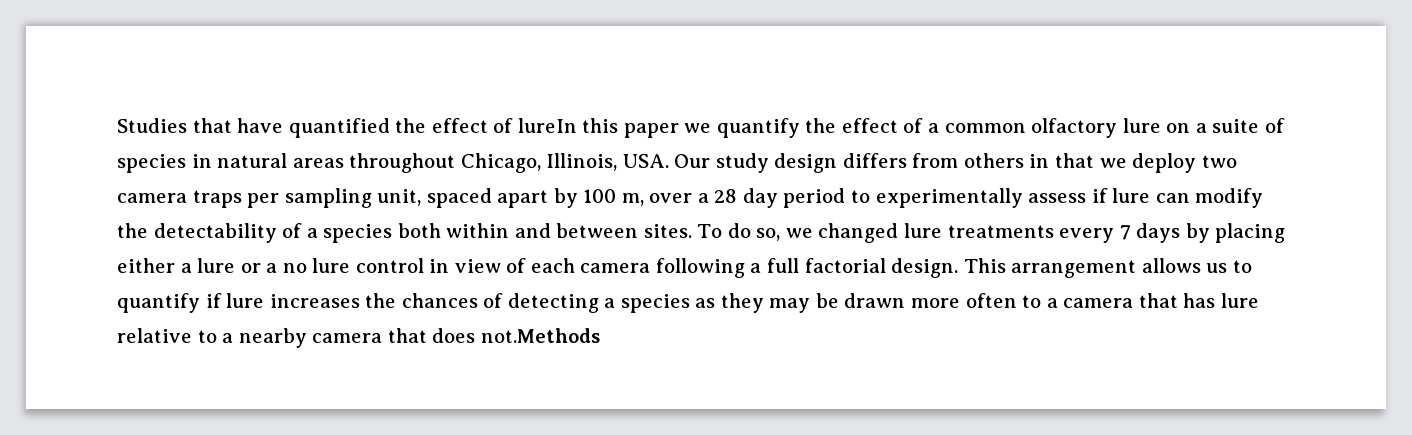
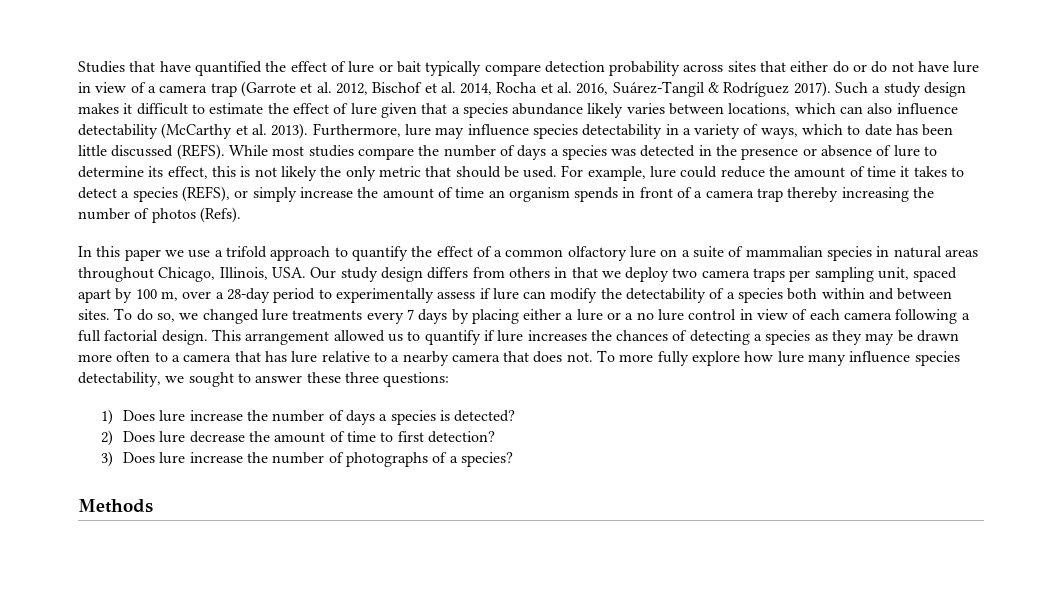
[517,118,712,138] lureIn this paper we -> [348,61,980,76] [78,81,967,97] [78,103,958,118] [78,123,954,139] [78,144,938,160] [78,165,965,181] [78,186,935,202] [78,207,241,223] [78,246,348,261] lure or bait typically compare detection probability across sites that either do or do not have lure in view of a camera trap (Garrote et al. 2012, Bischof et al. 2014, Rocha et al. 2016, Suárez-Tangil & Rodríguez 2017). Such a study design makes it difficult to estimate the effect of lure given that a species abundance likely varies between locations, which can also influence detectability (McCarthy et al. 2013). Furthermore, lure may influence species detectability in a variety of ways, which to date has been little discussed (REFS). While most studies compare the number of days a species was detected in the presence or absence of lure to determine its effect, this is not likely the only metric that should be used. For example, lure could reduce the amount of time it takes to detect a species (REFS), or simply increase the amount of time an organism spends in front of a camera trap thereby increasing the number of photos (Refs). // In this paper we use a trifold approach to
(1285, 125) none -> [745,246,823,257] mammalian
[714,188,778,208] 28 day -> [226,288,270,303] 28-day
[1141,258,1201,273] allows -> [333,330,385,342] allowed
[480,328,600,343] not.Methods -> [566,350,960,366] [78,372,450,387] [100,409,516,425] [100,430,496,446] [100,451,514,467] [78,499,153,513] not. To more fully explore how lure many influence species detectability, we sought to answer these three questions: // 1) Does lure increase the number of days a species is detected? // 2) Does lure decrease the amount of time to first detection? // 3) Does lure increase the number of photographs of a species? // Methods

